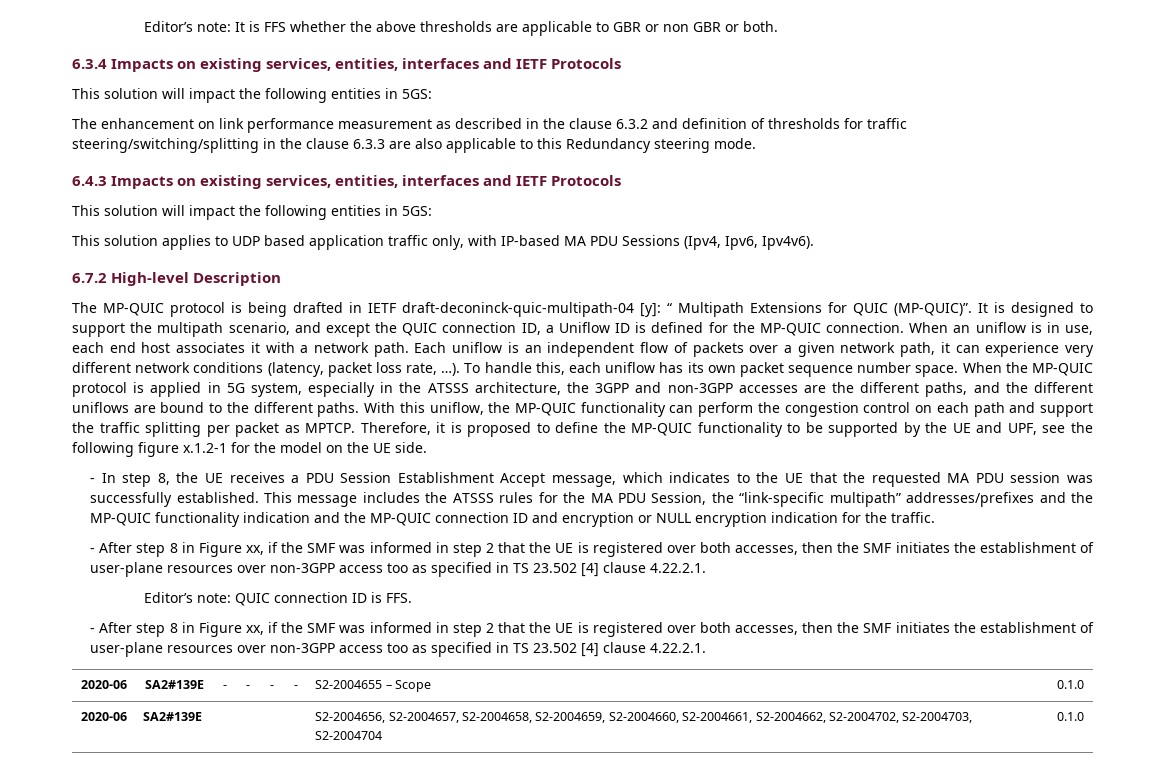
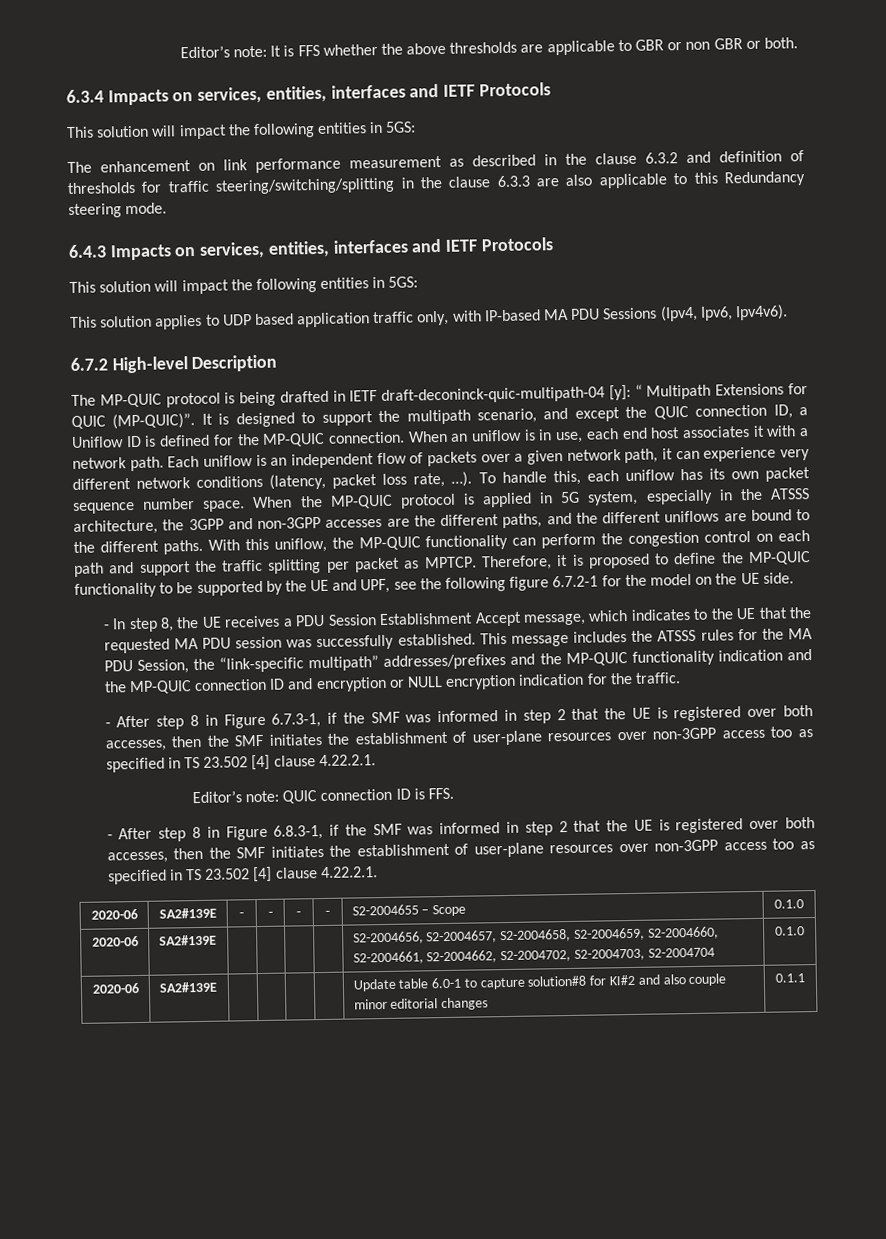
[200,58,263,72] existing -> (194, 96) none
[200,175,263,189] existing -> (197, 251) none
[183,443,227,453] x.1.2-1 -> [552,575,599,588] 6.7.2-1
[245,545,264,555] xx, -> [271,712,322,728] 6.7.3-1,
[245,625,264,635] xx, -> [273,824,324,840] 6.8.3-1,
(1084, 716) none -> [91,982,140,994] [158,981,218,993] [352,973,727,992] [353,997,489,1011] [775,973,805,983] // 2020-06 | SA2#139E | | | | | Update table 6.0-1 to capture solution#8 for KI#2 and also couple minor editorial changes | 0.1.1

